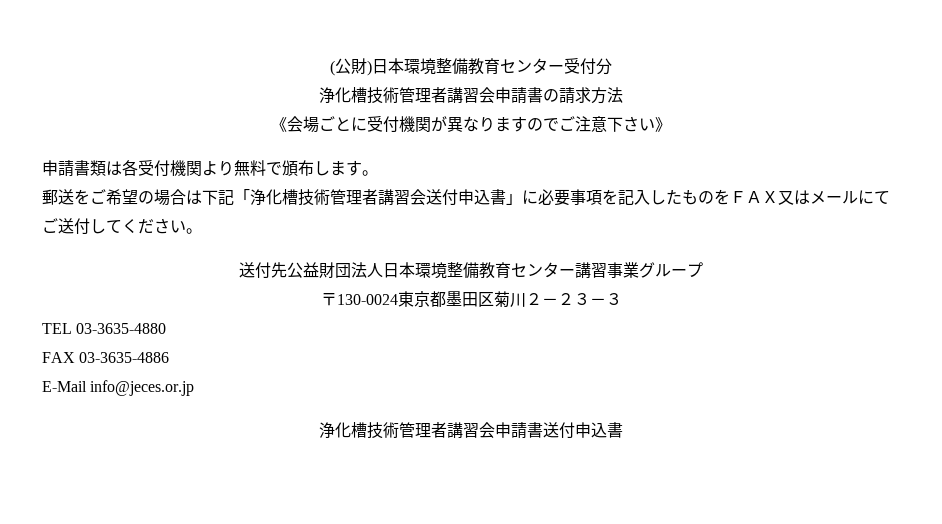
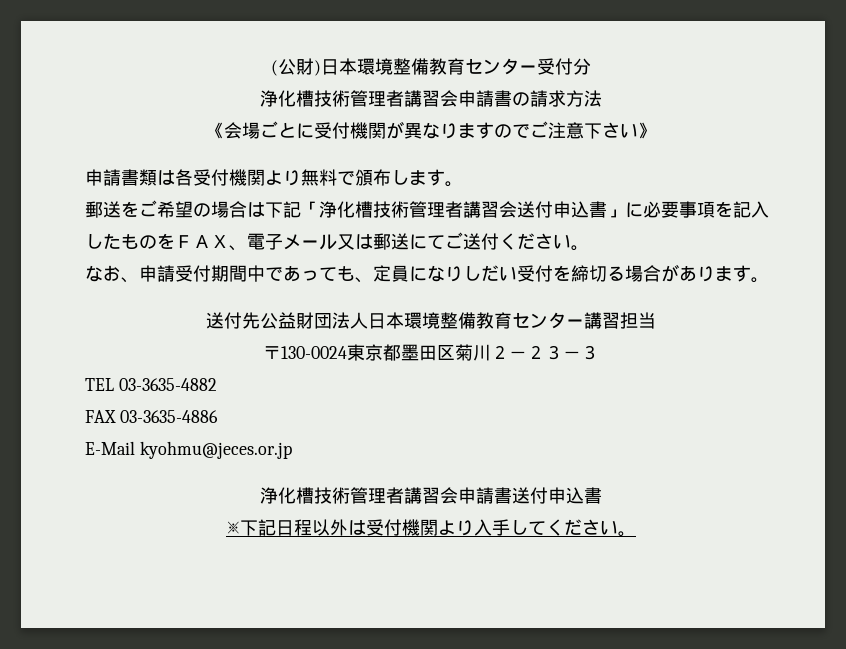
[778,190,858,205] 又はメール -> [229,233,409,251] 、電子メール又は郵送
[90,218,202,234] してください。 -> [499,233,589,251] [85,264,769,283] ください。 // なお、申請受付期間中であっても、定員になりしだい受付を締切る場合があります。
[607,262,703,278] 事業グループ -> [620,312,656,329] 担当
[76,323,167,334] 03-3635-4880 -> [118,378,217,391] 03-3635-4882
[90,380,195,396] info@jeces.or.jp -> [139,441,292,459] kyohmu@jeces.or.jp
(623, 430) none -> [226,519,636,537] // ※下記日程以外は受付機関より入手してください。

